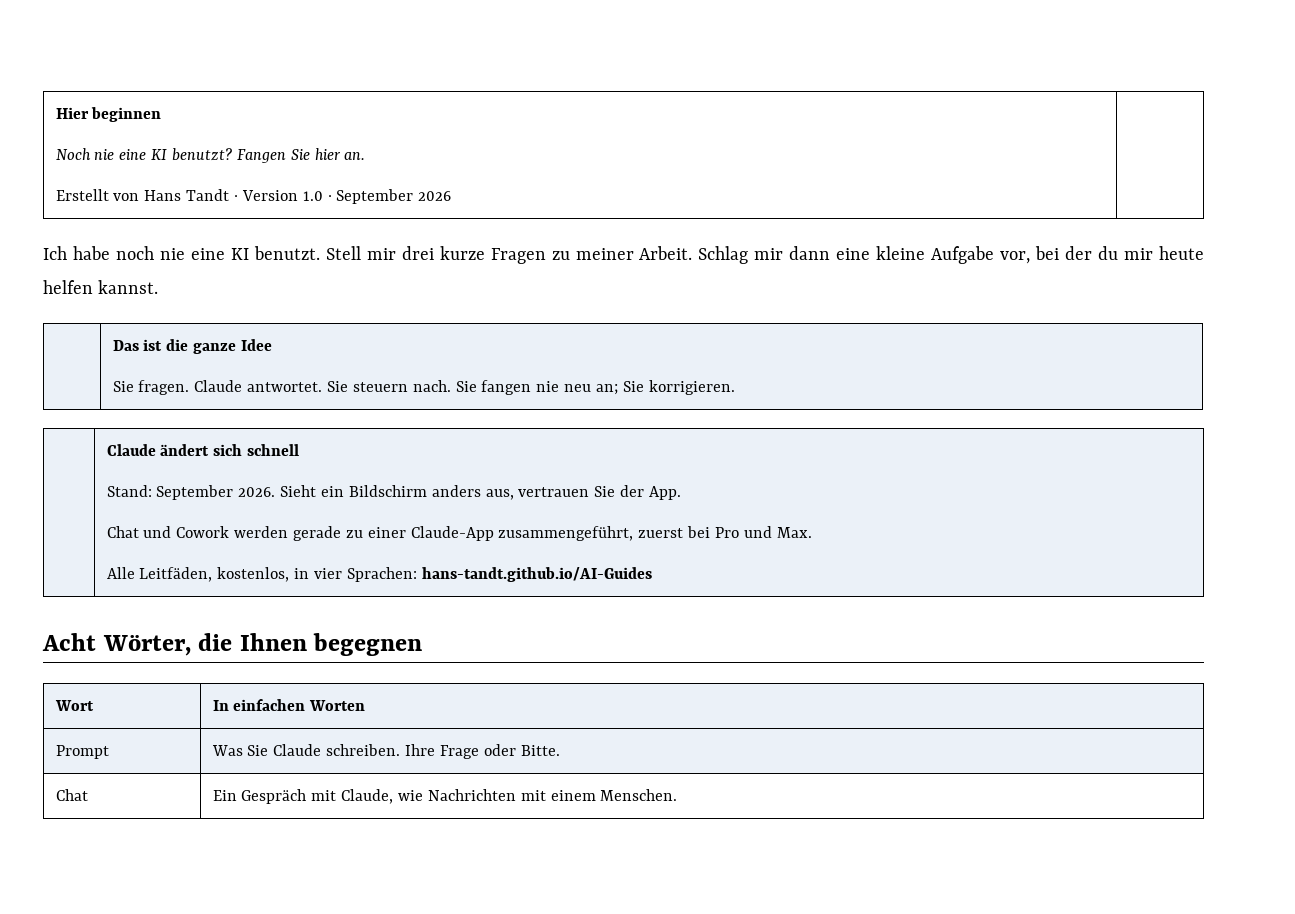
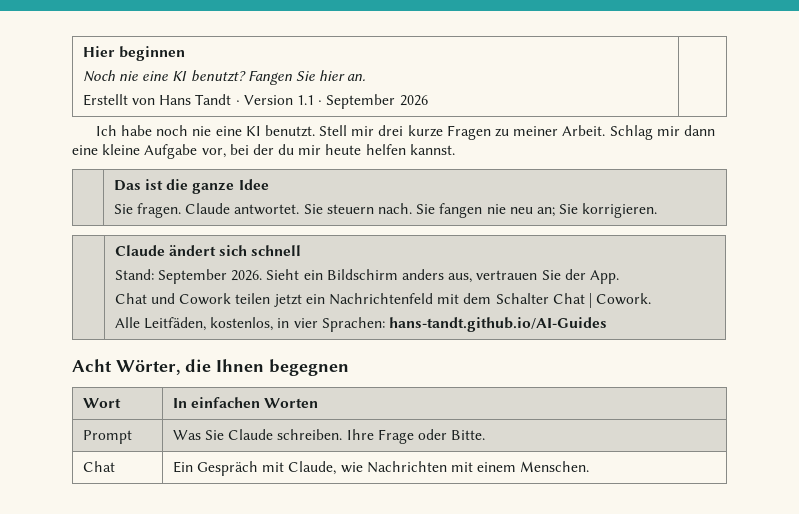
[302,191,323,201] 1.0 -> [297,95,315,105] 1.1
[234,526,812,541] werden gerade zu einer Claude-App zusammengeführt, zuerst bei Pro und Max. -> [235,293,652,308] teilen jetzt ein Nachrichtenfeld mit dem Schalter Chat | Cowork.

